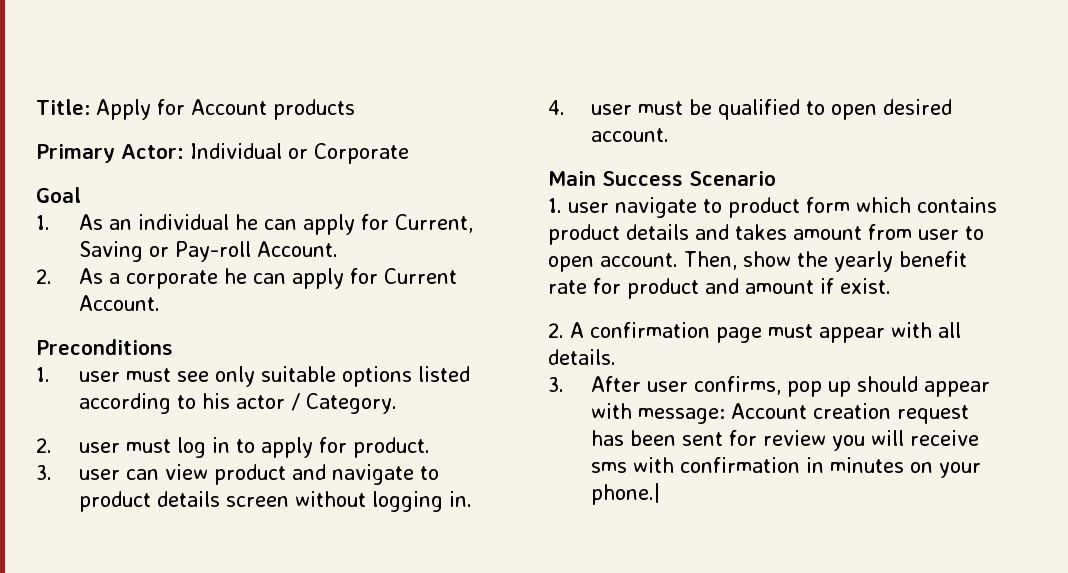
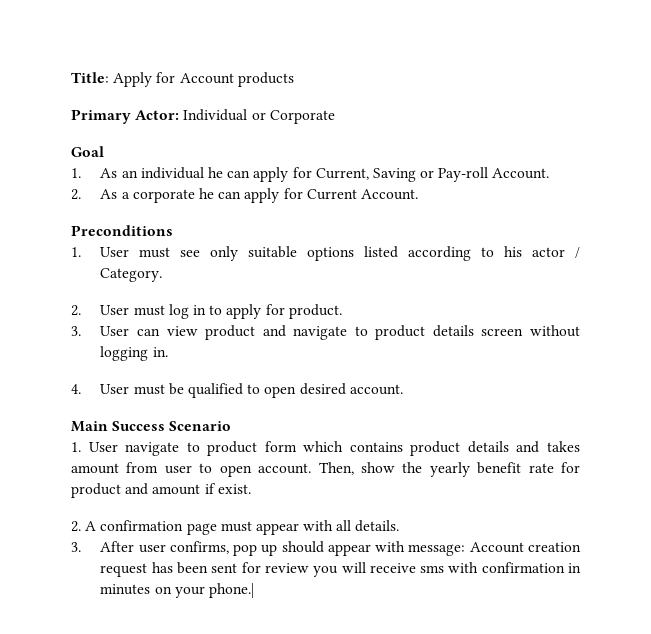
[79,371,121,382] user -> [100,247,130,257] User
[79,442,121,453] user -> [100,305,130,315] User
[79,469,121,480] user -> [100,326,130,336] User
[591,104,633,115] user -> [100,384,130,394] User
[568,202,609,213] user -> [88,442,118,452] User

